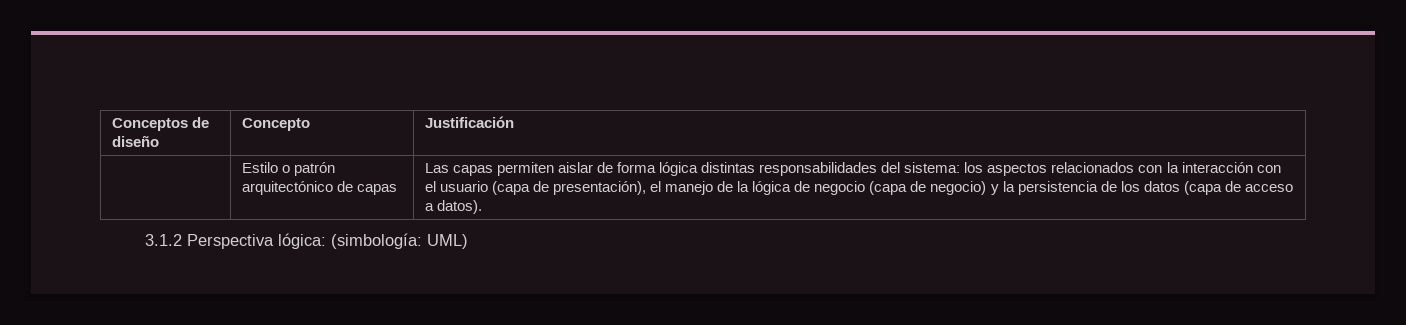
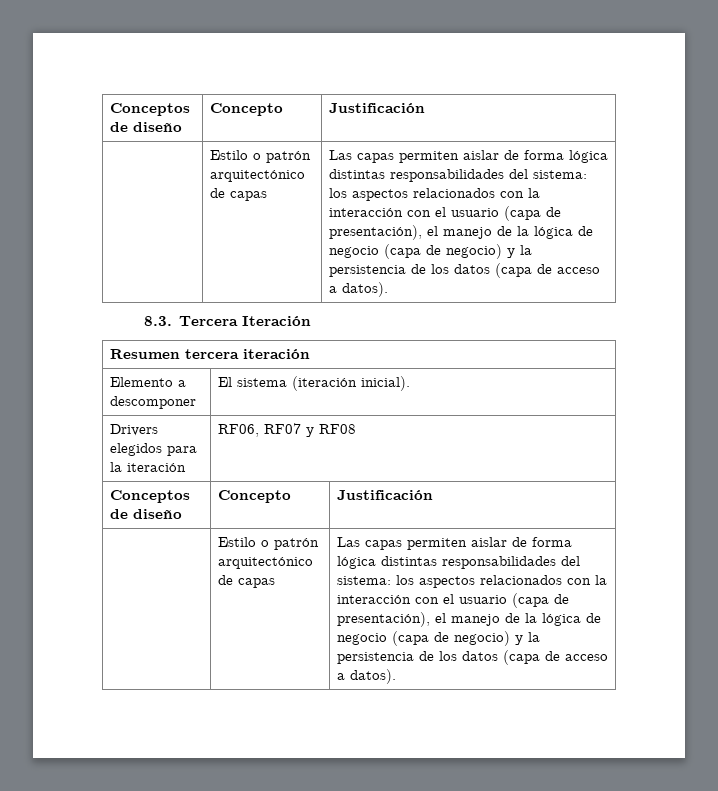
[145,233,469,249] 3.1.2 Perspectiva lógica: (simbología: UML) -> [143,316,312,326] [109,349,310,359] [109,377,186,387] [109,396,196,409] [217,376,410,391] [109,424,158,436] [109,443,197,456] [109,462,186,472] [217,423,356,437] [109,490,190,503] [109,509,182,519] [217,490,291,503] [336,490,433,500] [217,537,319,550] [217,557,313,569] [217,575,275,588] [336,537,572,550] [336,556,580,569] [336,575,607,588] [336,593,569,608] [336,612,601,627] [336,631,540,646] [336,650,608,665] [336,669,396,684] 8.3. Tercera Iteración // Resumen tercera iteración // Elemento a descomponer | El sistema (iteración inicial). // Drivers elegidos para la iteración | RF06, RF07 y RF08 // Conceptos de diseño | Concepto | Justificación // | Estilo o patrón arquitectónico de capas | Las capas permiten aislar de forma lógica distintas responsabilidades del sistema: los aspectos relacionados con la interacción con el usuario (capa de presentación), el manejo de la lógica de negocio (capa de negocio) y la persistencia de los datos (capa de acceso a datos).

